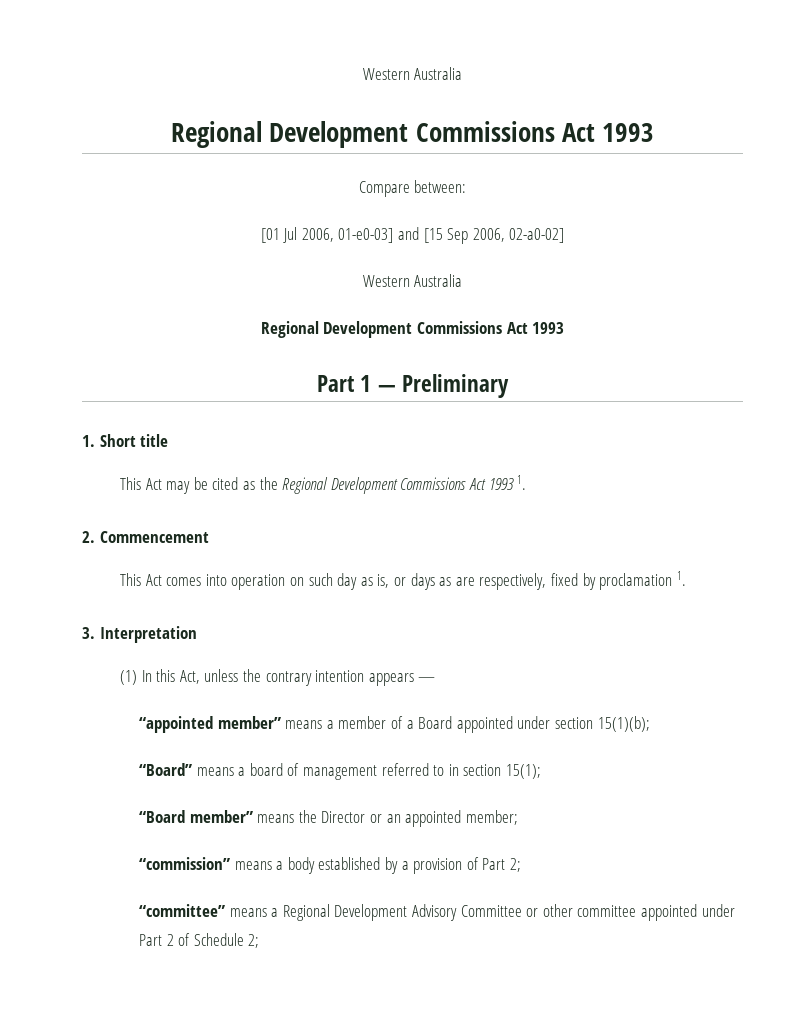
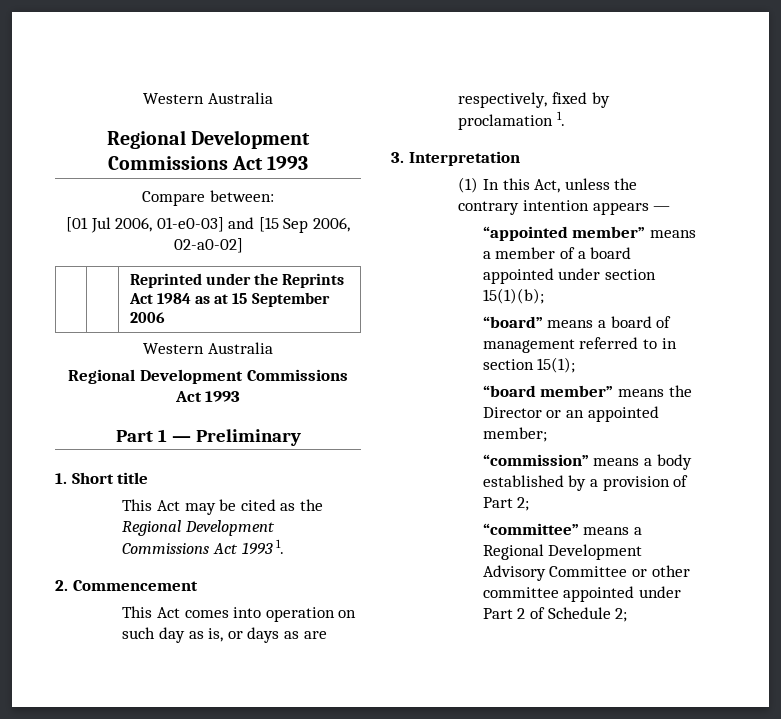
(565, 235) none -> [129,273,345,288] [128,292,330,307] [129,312,165,323] // | | Reprinted under the Reprints Act 1984 as at 15 September 2006
[418,716,453,729] Board -> [590,247,632,259] board
[139,763,193,776] “Board” -> [482,316,543,328] “board”
[139,810,186,823] “Board -> [482,385,536,397] “board

